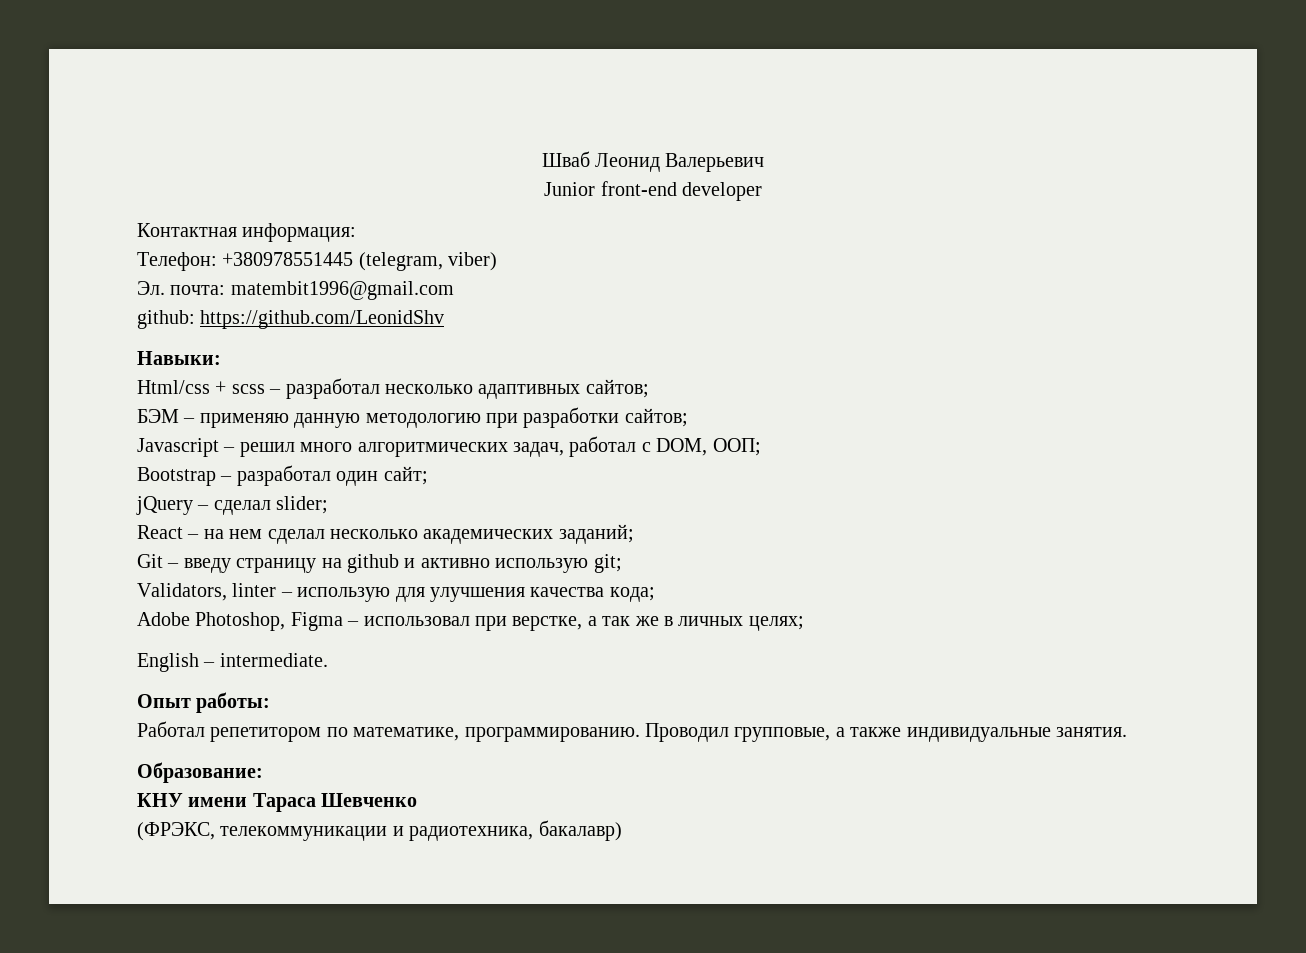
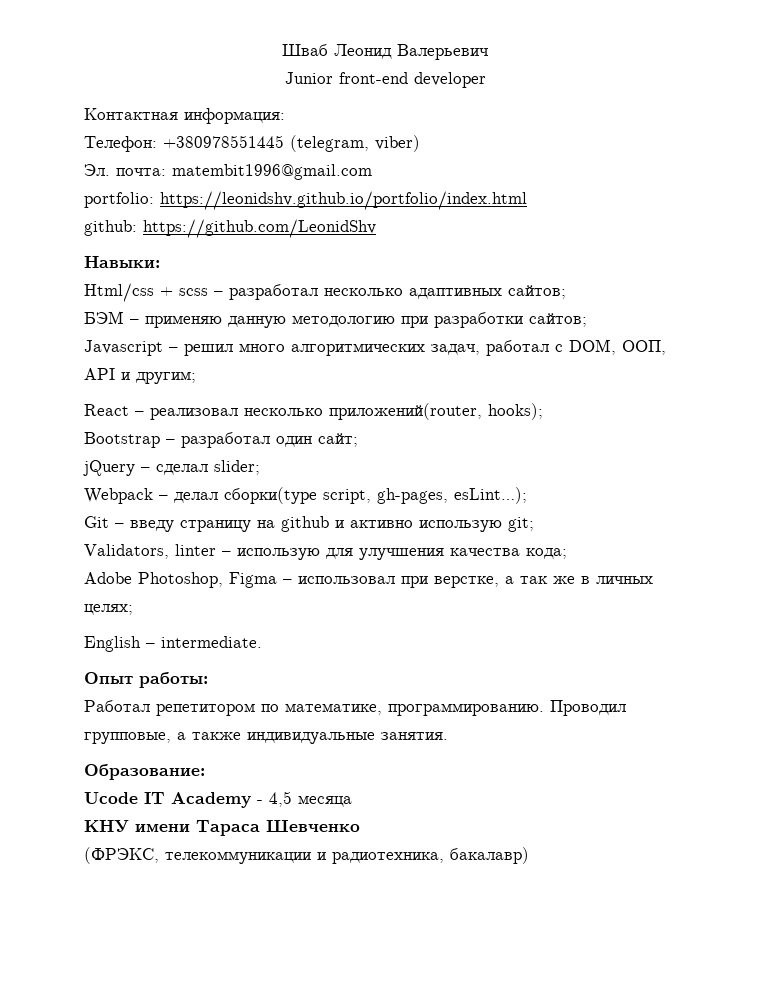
(454, 290) none -> [84,191,527,210] // portfolio: https://leonidshv.github.io/portfolio/index.html
[712,438,761,456] ООП; -> [622,340,666,355] [84,368,196,384] [84,403,543,420] ООП, API и другим; // React – реализовал несколько приложений(router, hooks);
[137,524,634,544] React – на нем сделал несколько академических заданий; -> [84,487,527,504] Webpack – делал сборки(type script, gh-pages, esLint…);
(263, 772) none -> [84,791,352,808] // Ucode IT Academy - 4,5 месяца

